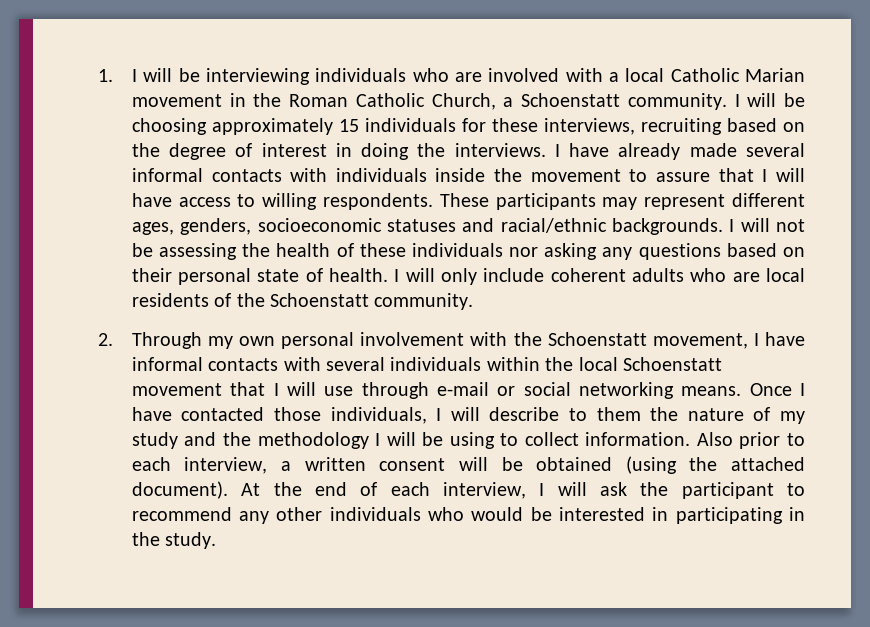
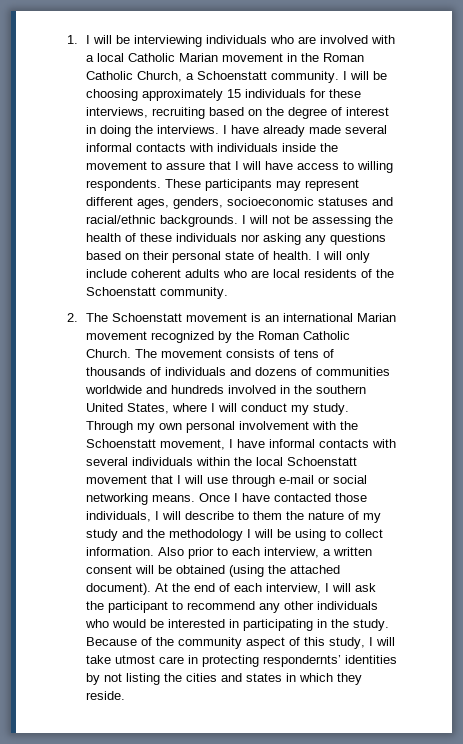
(114, 339) none -> [85,313,396,322] [85,331,350,343] [85,349,334,358] [85,367,390,376] [84,385,366,394] [85,403,349,415] The Schoenstatt movement is an international Marian movement recognized by the Roman Catholic Church. The movement consists of tens of thousands of individuals and dozens of communities worldwide and hundreds involved in the southern United States, where I will conduct my study.
(217, 540) none -> [85,637,395,649] [85,655,397,667] [85,673,362,685] [85,691,125,700] Because of the community aspect of this study, I will take utmost care in protecting respondernts’ identities by not listing the cities and states in which they reside.

